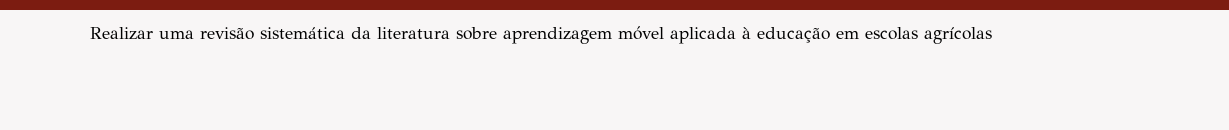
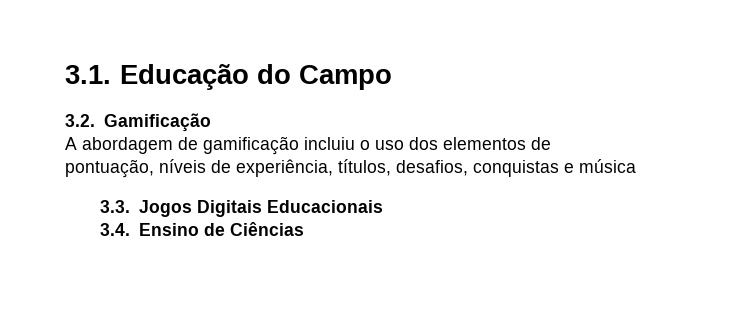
[90,26,992,44] Realizar uma revisão sistemática da literatura sobre aprendizagem móvel aplicada à educação em escolas agrícolas -> [65,64,392,90] [65,113,211,132] [65,136,551,155] [65,159,636,178] [99,200,383,217] [99,222,304,236] 3.1. Educação do Campo // 3.2. Gamificação // A abordagem de gamificação incluiu o uso dos elementos de pontuação, níveis de experiência, títulos, desafios, conquistas e música // 3.3. Jogos Digitais Educacionais // 3.4. Ensino de Ciências

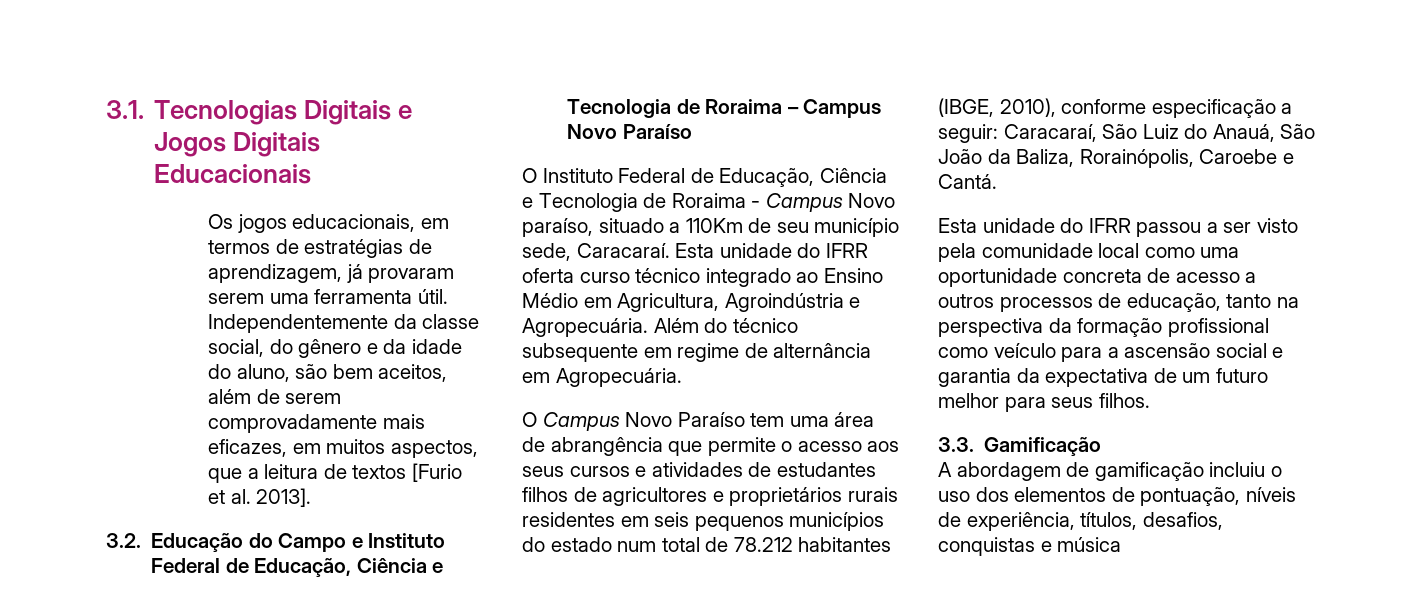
[119,64,392,90] [65,114,95,127] Educação do Campo // 3.2. -> [154,100,413,125] [154,132,321,157] [154,164,312,184] [208,214,449,233] [208,239,432,258] [208,264,455,283] [208,289,448,304] [208,314,480,333] [208,339,462,358] [208,364,448,382] [208,389,342,404] [208,414,425,433] [208,439,478,458] [208,463,462,483] [208,488,312,507] [106,533,446,552] [151,558,444,577] [567,99,882,118] [567,124,692,139] [522,168,887,187] [522,193,896,212] [522,218,900,237] [522,243,868,261] [522,268,883,287] [522,293,861,312] [522,318,798,337] [522,343,872,362] [522,368,682,387] [522,412,875,431] [522,437,900,456] [522,462,876,477] [522,487,898,506] [522,512,885,531] [522,537,892,552] [938,98,1293,118] [938,124,1316,143] [938,149,1294,168] [938,174,997,189] [938,218,1298,237] [938,243,1240,262] [938,268,1257,287] [938,293,1299,312] [938,318,1269,337] [938,343,1284,362] [938,368,1268,387] [938,393,1150,412] [938,437,974,452] Tecnologias Digitais e Jogos Digitais Educacionais // Os jogos educacionais, em termos de estratégias de aprendizagem, já provaram serem uma ferramenta útil. Independentemente da classe social, do gênero e da idade do aluno, são bem aceitos, além de serem comprovadamente mais eficazes, em muitos aspectos, que a leitura de textos [Furio et al. 2013]. // 3.2. Educação do Campo e Instituto Federal de Educação, Ciência e Tecnologia de Roraima – Campus Novo Paraíso // O Instituto Federal de Educação, Ciência e Tecnologia de Roraima - Campus Novo paraíso, situado a 110Km de seu município sede, Caracaraí. Esta unidade do IFRR oferta curso técnico integrado ao Ensino Médio em Agricultura, Agroindústria e Agropecuária. Além do técnico subsequente em regime de alternância em Agropecuária. // O Campus Novo Paraíso tem uma área de abrangência que permite o acesso aos seus cursos e atividades de estudantes filhos de agricultores e proprietários rurais residentes em seis pequenos municípios do estado num total de 78.212 habitantes (IBGE, 2010), conforme especificação a seguir: Caracaraí, São Luiz do Anauá, São João da Baliza, Rorainópolis, Caroebe e Cantá. // Esta unidade do IFRR passou a ser visto pela comunidade local como uma oportunidade concreta de acesso a outros processos de educação, tanto na perspectiva da formação profissional como veículo para a ascensão social e garantia da expectativa de um futuro melhor para seus filhos. // 3.3.
[99,200,383,217] [99,222,304,236] // 3.3. Jogos Digitais Educacionais // 3.4. Ensino de Ciências -> (1122, 544) none

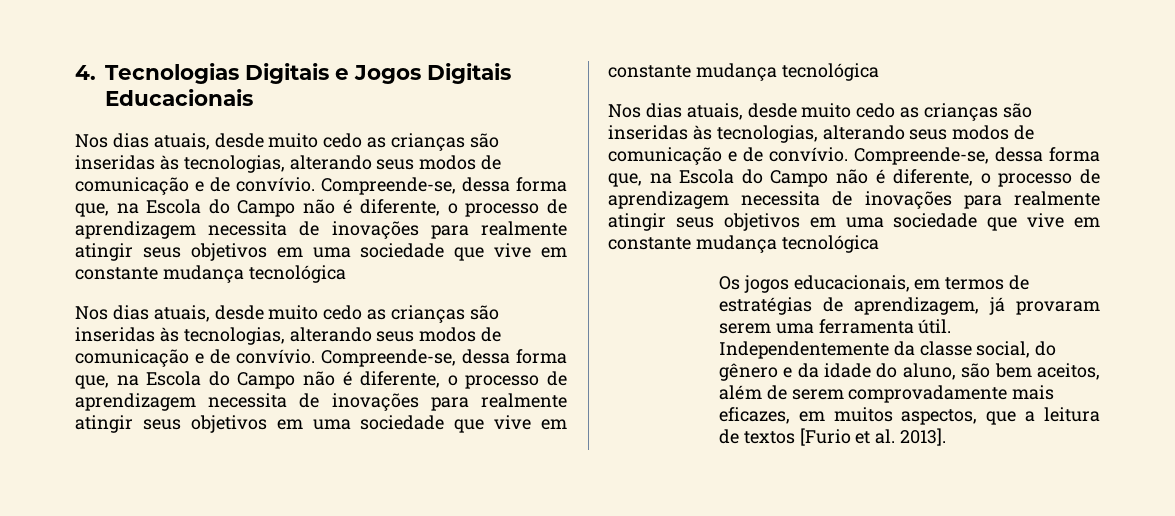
[106,100,144,119] 3.1. -> [75,65,96,80] 4.
(312, 174) none -> [75,133,499,151] [75,155,502,173] [75,177,567,195] [75,199,568,217] [75,221,567,239] [75,243,567,261] [75,265,346,283] [75,305,499,323] [75,327,502,345] [75,349,567,367] [75,371,568,389] [75,393,567,411] [75,415,567,433] [608,63,879,81] [608,103,1032,121] [608,125,1035,143] [608,147,1100,165] [608,169,1100,187] [608,191,1100,209] [608,213,1100,231] [608,235,879,253] // Nos dias atuais, desde muito cedo as crianças são inseridas às tecnologias, alterando seus modos de comunicação e de convívio. Compreende-se, dessa forma que, na Escola do Campo não é diferente, o processo de aprendizagem necessita de inovações para realmente atingir seus objetivos em uma sociedade que vive em constante mudança tecnológica // Nos dias atuais, desde muito cedo as crianças são inseridas às tecnologias, alterando seus modos de comunicação e de convívio. Compreende-se, dessa forma que, na Escola do Campo não é diferente, o processo de aprendizagem necessita de inovações para realmente atingir seus objetivos em uma sociedade que vive em constante mudança tecnológica // Nos dias atuais, desde muito cedo as crianças são inseridas às tecnologias, alterando seus modos de comunicação e de convívio. Compreende-se, dessa forma que, na Escola do Campo não é diferente, o processo de aprendizagem necessita de inovações para realmente atingir seus objetivos em uma sociedade que vive em constante mudança tecnológica
[106,533,446,552] [151,558,444,577] [567,99,882,118] [567,124,692,139] [522,168,887,187] [522,193,896,212] [522,218,900,237] [522,243,868,261] [522,268,883,287] [522,293,861,312] [522,318,798,337] [522,343,872,362] [522,368,682,387] [522,412,875,431] [522,437,900,456] [522,462,876,477] [522,487,898,506] [522,512,885,531] [522,537,892,552] [938,98,1293,118] [938,124,1316,143] [938,149,1294,168] [938,174,997,189] [938,218,1298,237] [938,243,1240,262] [938,268,1257,287] [938,293,1299,312] [938,318,1269,337] [938,343,1284,362] [938,368,1268,387] [938,393,1150,412] [938,437,1102,456] [938,462,1282,481] [938,487,1296,506] [938,512,1223,531] [938,537,1122,556] // 3.2. Educação do Campo e Instituto Federal de Educação, Ciência e Tecnologia de Roraima – Campus Novo Paraíso // O Instituto Federal de Educação, Ciência e Tecnologia de Roraima - Campus Novo paraíso, situado a 110Km de seu município sede, Caracaraí. Esta unidade do IFRR oferta curso técnico integrado ao Ensino Médio em Agricultura, Agroindústria e Agropecuária. Além do técnico subsequente em regime de alternância em Agropecuária. // O Campus Novo Paraíso tem uma área de abrangência que permite o acesso aos seus cursos e atividades de estudantes filhos de agricultores e proprietários rurais residentes em seis pequenos municípios do estado num total de 78.212 habitantes (IBGE, 2010), conforme especificação a seguir: Caracaraí, São Luiz do Anauá, São João da Baliza, Rorainópolis, Caroebe e Cantá. // Esta unidade do IFRR passou a ser visto pela comunidade local como uma oportunidade concreta de acesso a outros processos de educação, tanto na perspectiva da formação profissional como veículo para a ascensão social e garantia da expectativa de um futuro melhor para seus filhos. // 3.3. Gamificação // A abordagem de gamificação incluiu o uso dos elementos de pontuação, níveis de experiência, títulos, desafios, conquistas e música -> (947, 437) none

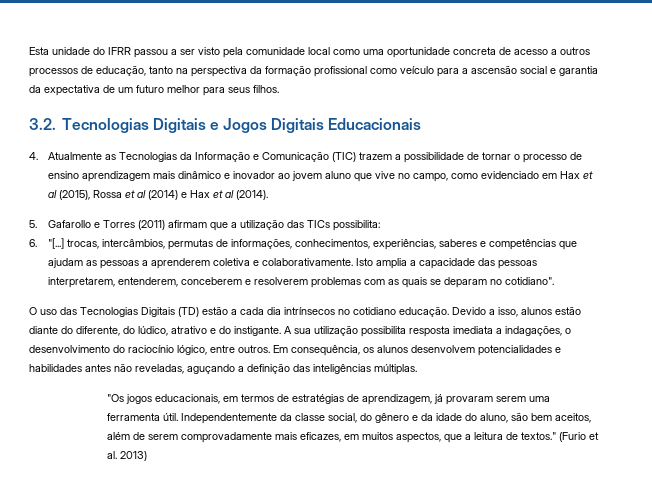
[75,65,96,80] 4. -> [29,47,590,58] [29,65,598,77] [29,85,279,96] [29,118,56,130] Esta unidade do IFRR passou a ser visto pela comunidade local como uma oportunidade concreta de acesso a outros processos de educação, tanto na perspectiva da formação profissional como veículo para a ascensão social e garantia da expectativa de um futuro melhor para seus filhos. // 3.2.
[75,133,499,151] [75,155,502,173] [75,177,567,195] [75,199,568,217] [75,221,567,239] [75,243,567,261] [75,265,346,283] [75,305,499,323] [75,327,502,345] [75,349,567,367] [75,371,568,389] [75,393,567,411] [75,415,567,433] [608,63,879,81] [608,103,1032,121] [608,125,1035,143] [608,147,1100,165] [608,169,1100,187] [608,191,1100,209] [608,213,1100,231] [608,235,879,253] [718,276,740,290] Nos dias atuais, desde muito cedo as crianças são inseridas às tecnologias, alterando seus modos de comunicação e de convívio. Compreende-se, dessa forma que, na Escola do Campo não é diferente, o processo de aprendizagem necessita de inovações para realmente atingir seus objetivos em uma sociedade que vive em constante mudança tecnológica // Nos dias atuais, desde muito cedo as crianças são inseridas às tecnologias, alterando seus modos de comunicação e de convívio. Compreende-se, dessa forma que, na Escola do Campo não é diferente, o processo de aprendizagem necessita de inovações para realmente atingir seus objetivos em uma sociedade que vive em constante mudança tecnológica // Nos dias atuais, desde muito cedo as crianças são inseridas às tecnologias, alterando seus modos de comunicação e de convívio. Compreende-se, dessa forma que, na Escola do Campo não é diferente, o processo de aprendizagem necessita de inovações para realmente atingir seus objetivos em uma sociedade que vive em constante mudança tecnológica // Os -> [29,151,583,163] [48,171,594,182] [48,190,269,200] [29,219,381,231] [29,238,578,250] [48,258,538,269] [48,277,555,288] [29,306,581,317] [29,325,571,337] [29,345,561,356] [29,363,417,375] [106,394,124,402] 4. Atualmente as Tecnologias da Informação e Comunicação (TIC) trazem a possibilidade de tornar o processo de ensino aprendizagem mais dinâmico e inovador ao jovem aluno que vive no campo, como evidenciado em Hax et al (2015), Rossa et al (2014) e Hax et al (2014). // 5. Gafarollo e Torres (2011) afirmam que a utilização das TICs possibilita: // 6. "[...] trocas, intercâmbios, permutas de informações, conhecimentos, experiências, saberes e competências que ajudam as pessoas a aprenderem coletiva e colaborativamente. Isto amplia a capacidade das pessoas interpretarem, entenderem, conceberem e resolverem problemas com as quais se deparam no cotidiano". // O uso das Tecnologias Digitais (TD) estão a cada dia intrínsecos no cotidiano educação. Devido a isso, alunos estão diante do diferente, do lúdico, atrativo e do instigante. A sua utilização possibilita resposta imediata a indagações, o desenvolvimento do raciocínio lógico, entre outros. Em consequência, os alunos desenvolvem potencialidades e habilidades antes não reveladas, aguçando a definição das inteligências múltiplas. // "Os
[743,428,851,446] textos [Furio -> [520,432,586,442] textos." (Furio
[900,428,947,446] 2013]. -> [119,451,147,461] 2013)

